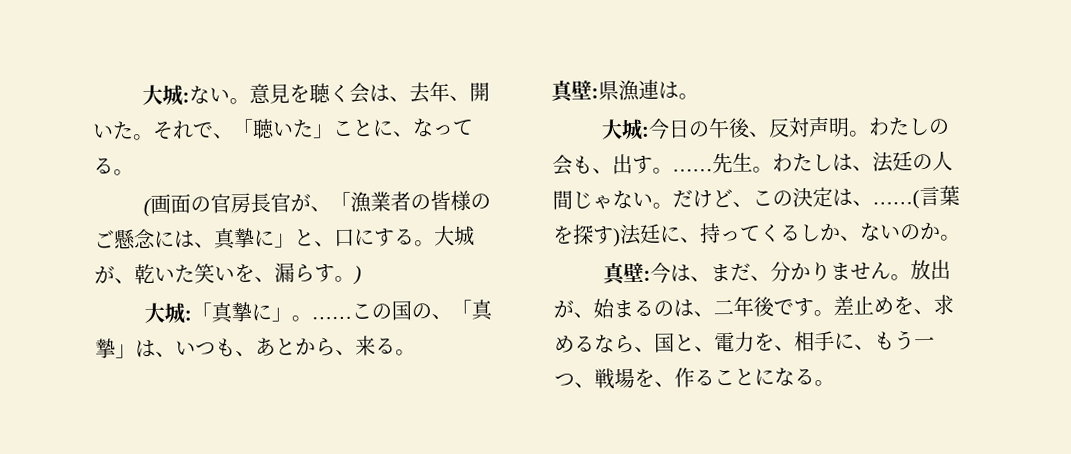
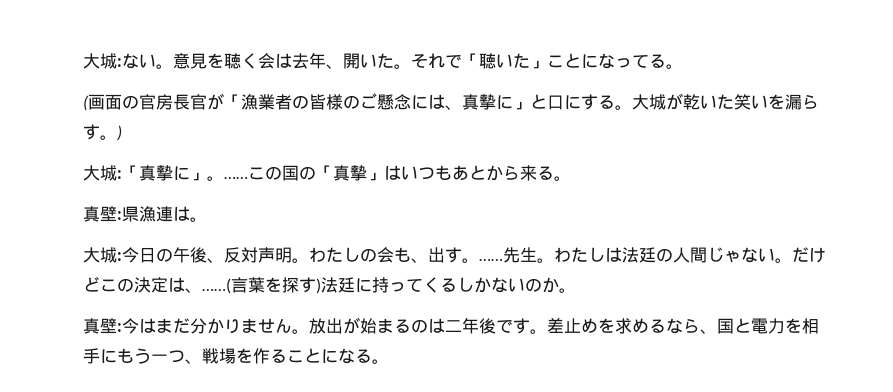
[389,96,411,102] 、 -> (292, 60) none
[213,133,234,139] 、 -> (462, 61) none
[393,131,414,137] 、 -> (598, 61) none
[310,206,332,212] 、 -> (224, 101) none
[314,241,335,247] 、 -> (547, 101) none
[114,278,135,284] 、 -> (683, 101) none
[254,276,275,282] 、 -> (785, 101) none
[431,313,453,320] 、 -> (316, 173) none
[155,338,256,357] 、いつも、 -> [401,165,452,180] いつも
[335,349,356,356] 、 -> (520, 173) none
[852,165,873,171] 、 -> (622, 254) none
[732,201,753,207] 、 -> (100, 284) none
[680,237,701,243] 、 -> (372, 285) none
[840,235,861,241] 、 -> (491, 285) none
[690,262,772,282] 、まだ、 -> [156,318,190,333] まだ
[573,312,594,318] 、 -> (360, 325) none
[693,311,714,317] 、 -> (445, 325) none
[913,308,934,315] 、 -> (615, 325) none
[694,330,875,353] 、電力を、相手に、 -> [751,318,819,334] [83,348,117,364] 電力を相手に
[654,381,675,387] 、 -> (253, 355) none

